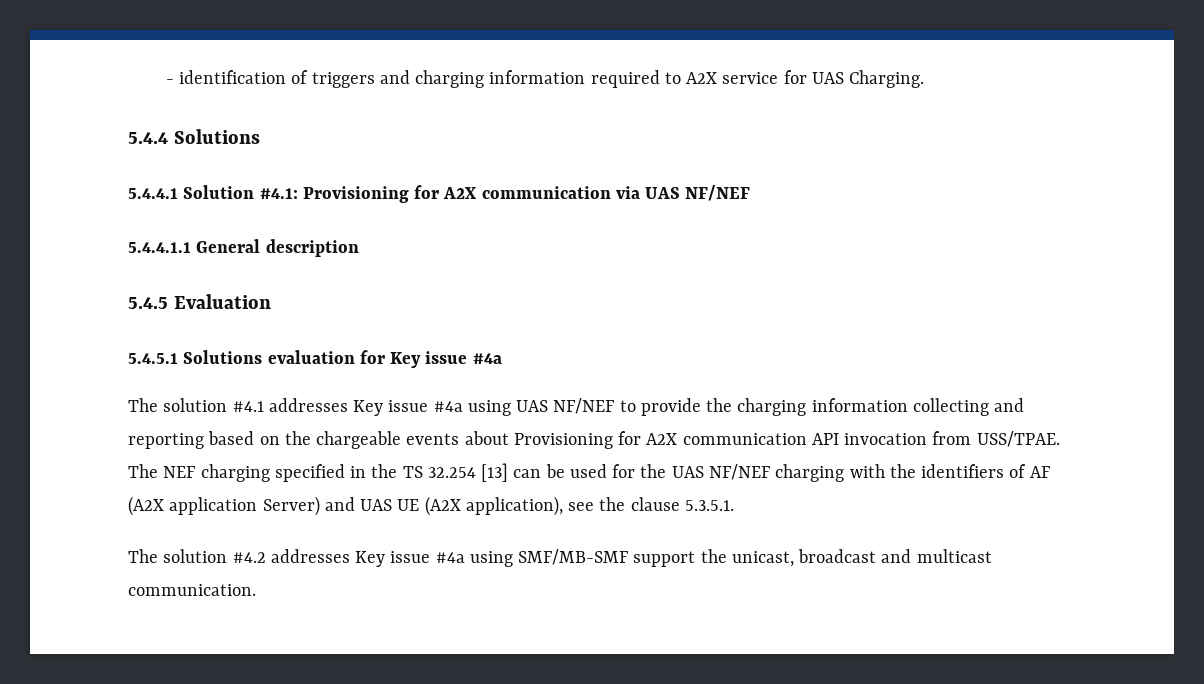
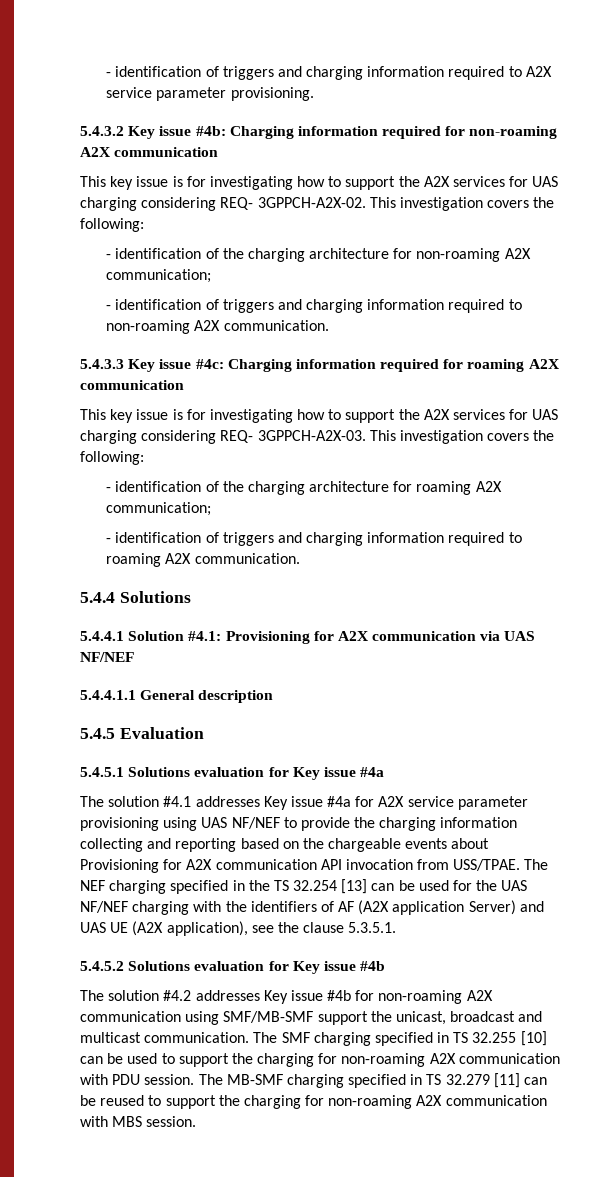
[783,70,925,88] for UAS Charging. -> [156,87,314,101] [80,126,558,139] [80,147,219,157] [80,176,559,190] [80,197,555,211] [80,218,144,232] [106,248,531,262] [106,269,212,283] [106,299,522,313] [106,320,329,334] [80,359,560,372] [80,380,184,390] [80,409,559,423] [80,430,555,444] [80,451,144,465] [106,481,502,495] [106,502,212,516] [106,532,522,546] [106,553,300,567] parameter provisioning. // 5.4.3.2 Key issue #4b: Charging information required for non-roaming A2X communication // This key issue is for investigating how to support the A2X services for UAS charging considering REQ- 3GPPCH-A2X-02. This investigation covers the following: // - identification of the charging architecture for non-roaming A2X communication; // - identification of triggers and charging information required to non-roaming A2X communication. // 5.4.3.3 Key issue #4c: Charging information required for roaming A2X communication // This key issue is for investigating how to support the A2X services for UAS charging considering REQ- 3GPPCH-A2X-03. This investigation covers the following: // - identification of the charging architecture for roaming A2X communication; // - identification of triggers and charging information required to roaming A2X communication.
(463, 406) none -> [355,796,528,810] [80,817,159,831] for A2X service parameter provisioning
(734, 505) none -> [80,961,386,974] // 5.4.5.2 Solutions evaluation for Key issue #4b
[435,552,465,563] #4a -> [327,990,493,1004] [80,1011,181,1022] #4b for non-roaming A2X communication
(256, 590) none -> [253,1031,547,1046] [80,1053,560,1067] [80,1073,548,1088] [80,1095,547,1109] [80,1116,197,1127] The SMF charging specified in TS 32.255 [10] can be used to support the charging for non-roaming A2X communication with PDU session. The MB-SMF charging specified in TS 32.279 [11] can be reused to support the charging for non-roaming A2X communication with MBS session.

